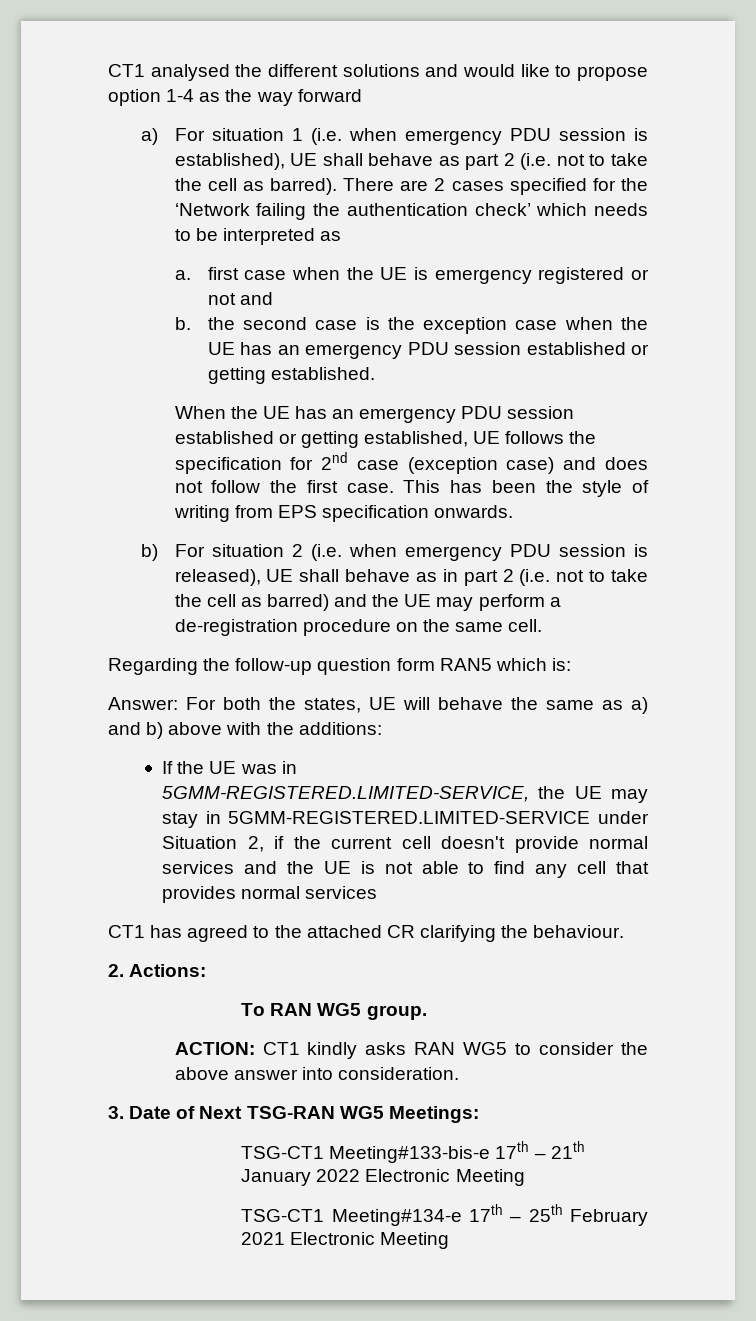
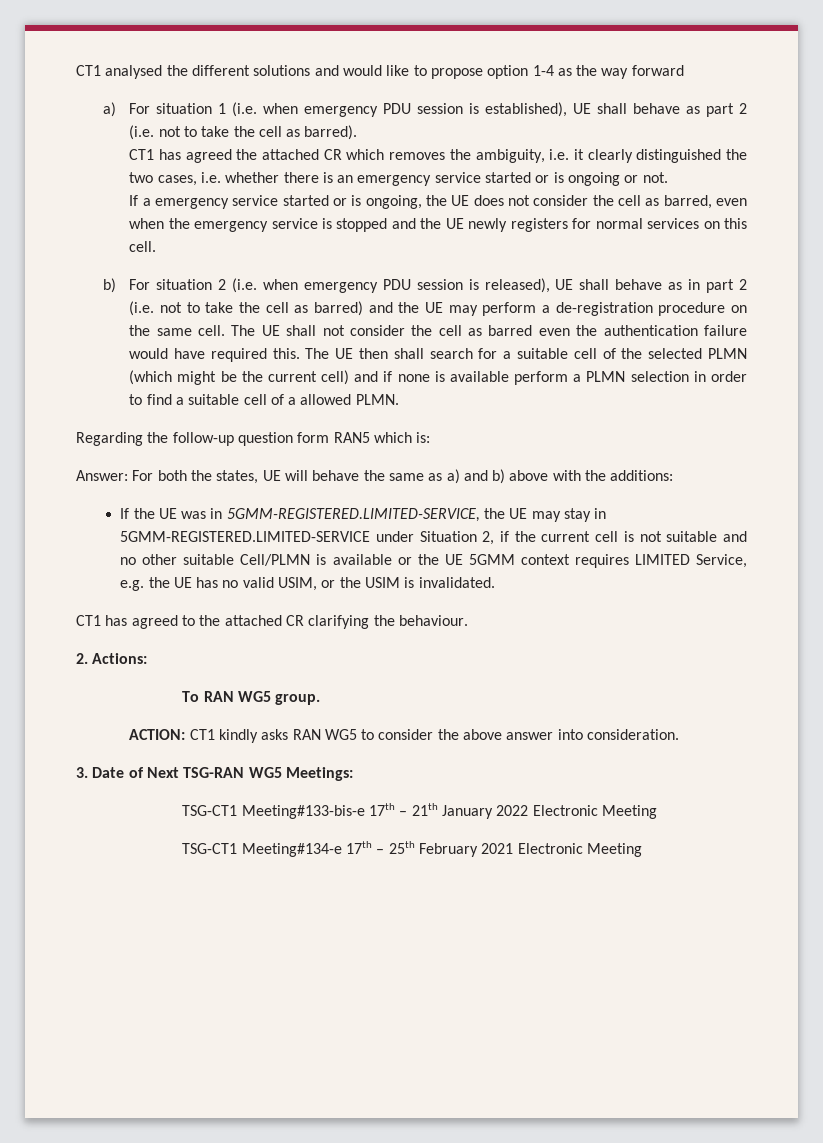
[343,178,649,195] [174,203,648,220] [174,228,341,245] [174,267,649,284] [207,292,273,305] [174,317,648,334] [207,342,649,359] [207,367,375,384] [174,406,575,423] [174,431,597,448] [174,452,648,474] [174,480,649,497] [173,505,514,522] There are 2 cases specified for the ‘Network failing the authentication check’ which needs to be interpreted as // a. first case when the UE is emergency registered or not and // b. the second case is the exception case when the UE has an emergency PDU session established or getting established. // When the UE has an emergency PDU session established or getting established, UE follows the specification for 2nd case (exception case) and does not follow the first case. This has been the style of writing from EPS specification onwards. -> [129,149,748,163] [129,172,668,186] [129,195,747,209] [129,218,748,232] [129,241,157,252] // CT1 has agreed the attached CR which removes the ambiguity, i.e. it clearly distinguished the two cases, i.e. whether there is an emergency service started or is ongoing or not. // If a emergency service started or is ongoing, the UE does not consider the cell as barred, even when the emergency service is stopped and the UE newly registers for normal services on this cell.
(543, 625) none -> [231,325,747,336] [129,348,748,362] [129,370,748,385] [129,394,399,405] The UE shall not consider the cell as barred even the authentication failure would have required this. The UE then shall search for a suitable cell of the selected PLMN (which might be the current cell) and if none is available perform a PLMN selection in order to find a suitable cell of a allowed PLMN.
[441,836,648,853] [162,861,649,878] [162,886,378,903] doesn't provide normal services and the UE is not able to find any cell that provides normal services -> [623,531,747,542] [120,554,748,568] [120,577,495,591] is not suitable and no other suitable Cell/PLMN is available or the UE 5GMM context requires LIMITED Service, e.g. the UE has no valid USIM, or the USIM is invalidated.

